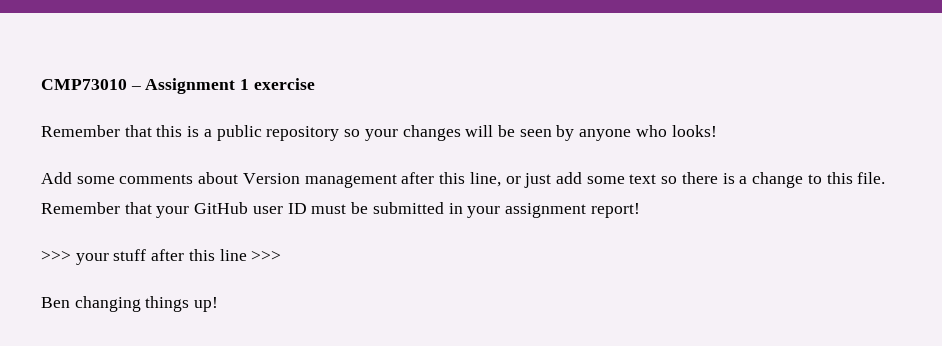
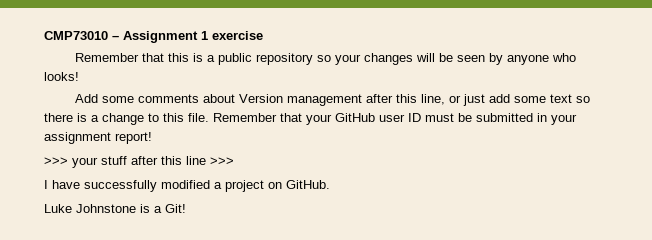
[41,296,219,312] Ben changing things up! -> [44,180,330,192] [44,204,186,213] I have successfully modified a project on GitHub. // Luke Johnstone is a Git!

